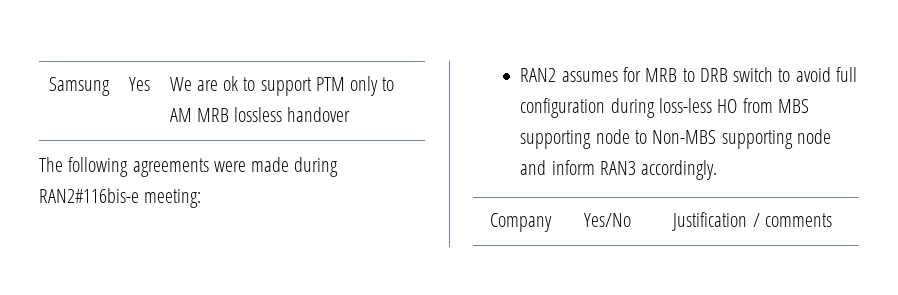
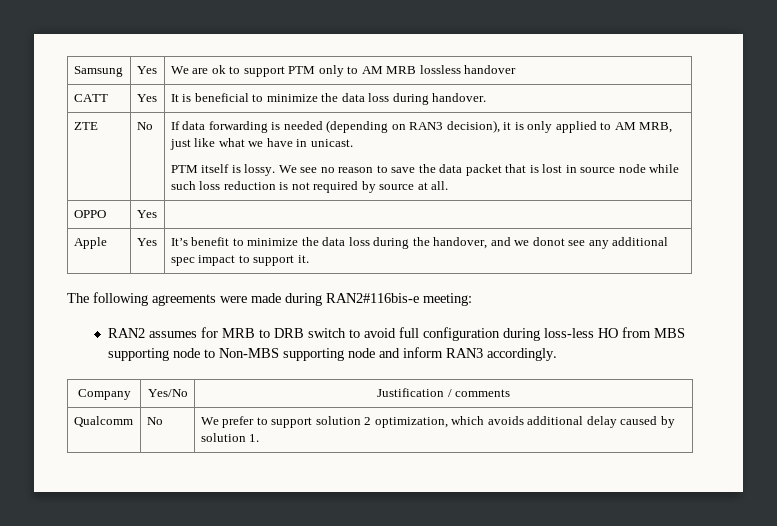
(351, 114) none -> [73,94,108,102] [136,94,157,102] [170,93,487,105] [73,122,98,130] [136,122,153,130] [170,120,673,133] [169,138,353,150] [170,164,680,176] [170,181,449,193] [73,210,106,218] [136,210,157,218] [73,237,107,249] [136,238,157,246] [170,237,669,249] [170,255,309,266] // CATT | Yes | It is beneficial to minimize the data loss during handover. // ZTE | No | If data forwarding is needed (depending on RAN3 decision), it is only applied to AM MRB, just like what we have in unicast. // PTM itself is lossy. We see no reason to save the data packet that is lost in source node while such loss reduction is not required by source at all. // OPPO | Yes | // Apple | Yes | It’s benefit to minimize the data loss during the handover, and we donot see any additional spec impact to support it.
(832, 220) none -> [73,416,133,427] [146,417,163,425] [200,416,675,428] [200,433,260,442] // Qualcomm | No | We prefer to support solution 2 optimization, which avoids additional delay caused by solution 1.

